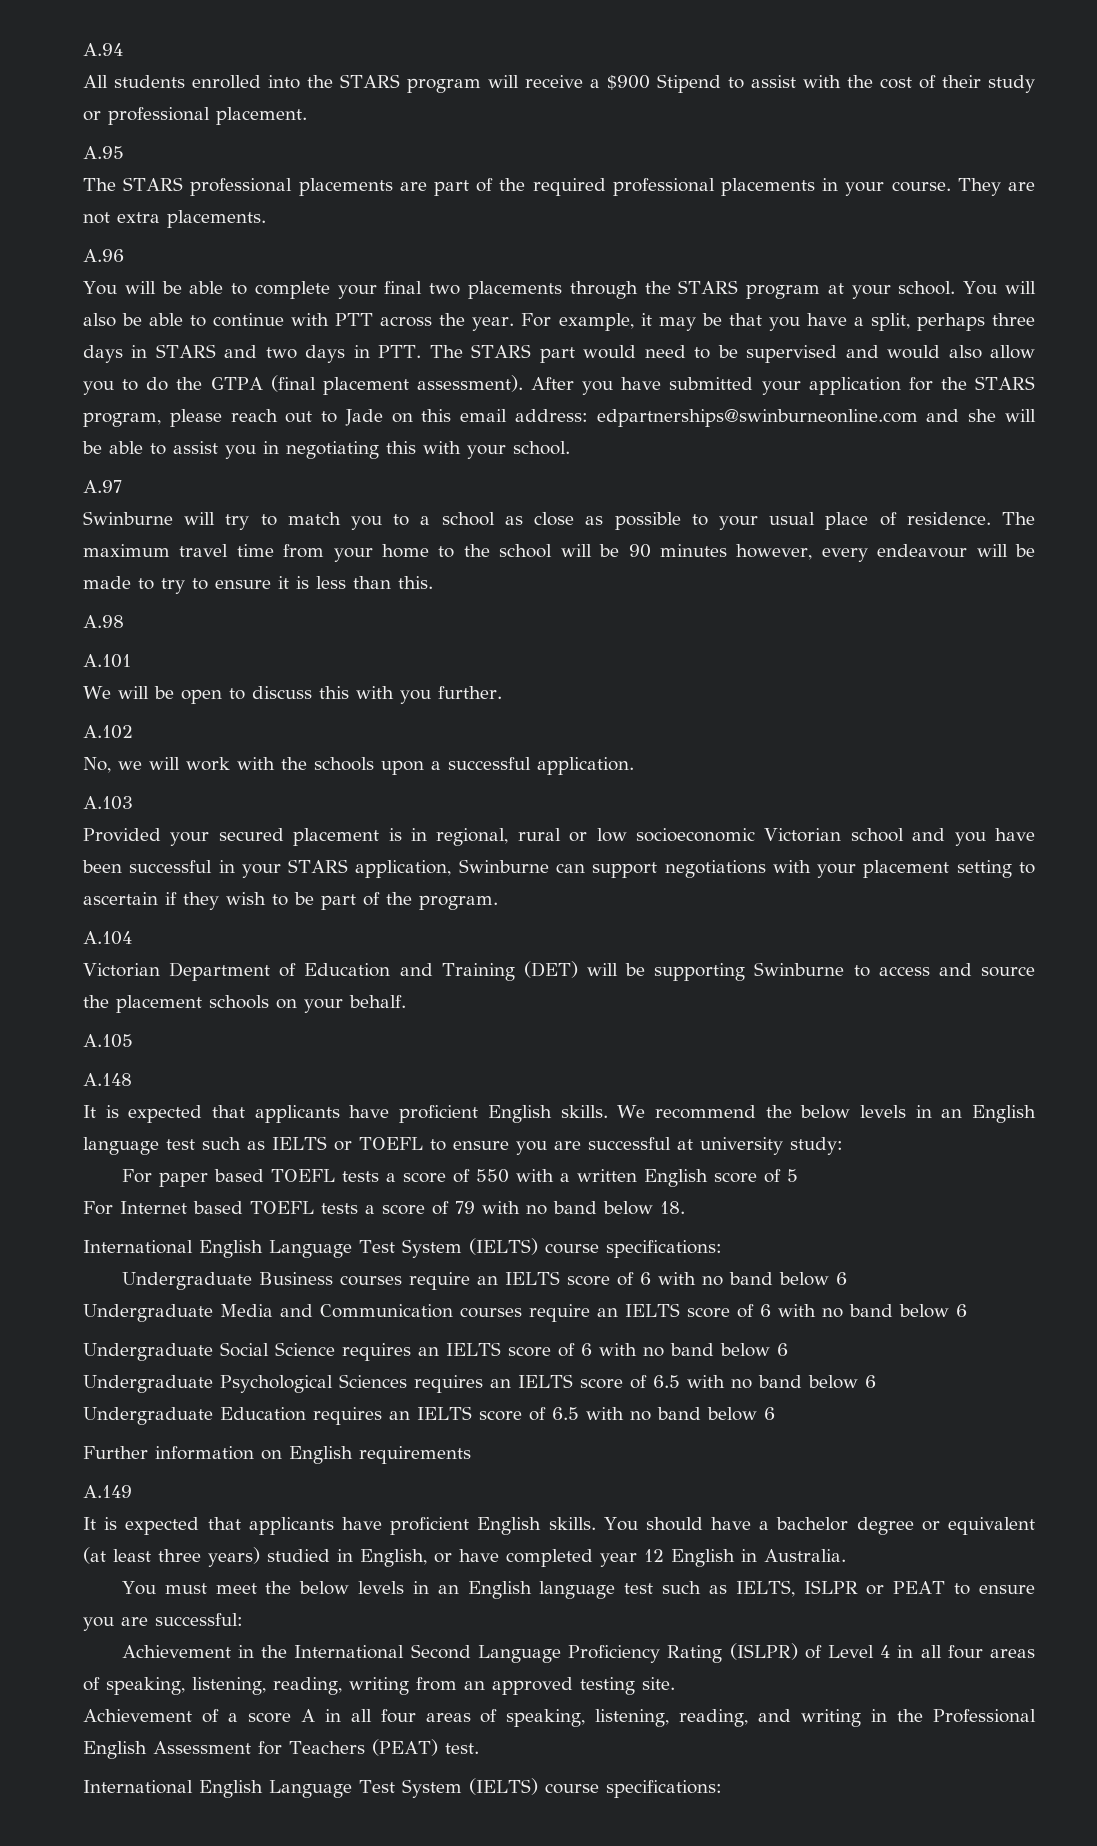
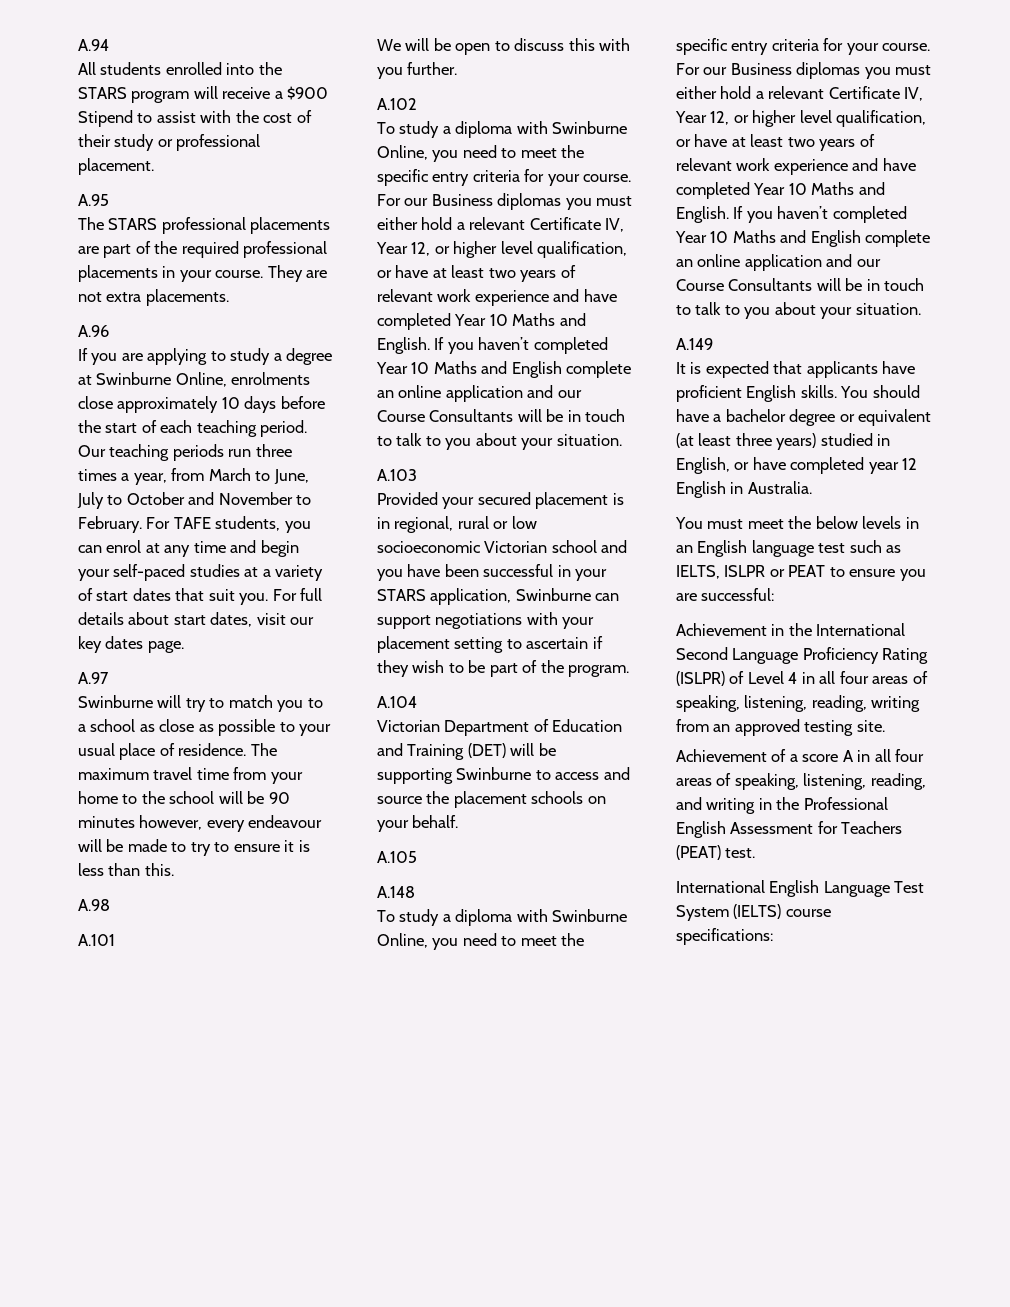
[83,280,1037,299] [83,313,1035,331] [83,344,1035,363] [83,375,1036,395] [83,409,1036,427] [82,441,570,459] You will be able to complete your final two placements through the STARS program at your school. You will also be able to continue with PTT across the year. For example, it may be that you have a split, perhaps three days in STARS and two days in PTT. The STARS part would need to be supervised and would also allow you to do the GTPA (final placement assessment). After you have submitted your application for the STARS program, please reach out to Jade on this email address: edpartnerships@swinburneonline.com and she will be able to assist you in negotiating this with your school. -> [78,348,333,365] [78,372,311,387] [78,396,325,413] [78,420,308,437] [78,444,292,461] [78,468,309,485] [77,492,312,509] [78,516,311,533] [78,540,299,557] [78,564,324,581] [78,588,323,605] [78,612,315,627] [78,636,184,653] If you are applying to study a degree at Swinburne Online, enrolments close approximately 10 days before the start of each teaching period. Our teaching periods run three times a year, from March to June, July to October and November to February. For TAFE students, you can enrol at any time and begin your self-paced studies at a variety of start dates that suit you. For full details about start dates, visit our key dates page.
[83,757,634,775] No, we will work with the schools upon a successful application. -> [377,121,628,138] [377,145,585,162] [377,169,632,186] [377,193,633,210] [377,217,625,232] [376,241,628,258] [377,265,576,282] [377,289,617,306] [377,313,586,330] [377,337,608,354] [376,361,632,378] [377,385,582,402] [377,409,626,422] [377,433,622,450] To study a diploma with Swinburne Online, you need to meet the specific entry criteria for your course. For our Business diplomas you must either hold a relevant Certificate IV, Year 12, or higher level qualification, or have at least two years of relevant work experience and have completed Year 10 Maths and English. If you haven’t completed Year 10 Maths and English complete an online application and our Course Consultants will be in touch to talk to you about your situation.
[83,1105,1036,1123] [83,1136,843,1155] [121,1169,798,1187] [83,1201,685,1215] [83,1238,722,1258] [121,1271,847,1290] [83,1303,967,1322] [83,1342,788,1361] [83,1374,876,1393] [83,1406,775,1425] [83,1446,471,1464] It is expected that applicants have proficient English skills. We recommend the below levels in an English language test such as IELTS or TOEFL to ensure you are successful at university study: // For paper based TOEFL tests a score of 550 with a written English score of 5 // For Internet based TOEFL tests a score of 79 with no band below 18. // International English Language Test System (IELTS) course specifications: // Undergraduate Business courses require an IELTS score of 6 with no band below 6 // Undergraduate Media and Communication courses require an IELTS score of 6 with no band below 6 // Undergraduate Social Science requires an IELTS score of 6 with no band below 6 // Undergraduate Psychological Sciences requires an IELTS score of 6.5 with no band below 6 // Undergraduate Education requires an IELTS score of 6.5 with no band below 6 // Further information on English requirements -> [377,909,628,926] [377,933,585,950] [676,38,931,55] [676,62,932,79] [676,86,924,101] [675,110,927,127] [676,134,875,151] [676,158,916,175] [676,182,885,199] [676,206,907,223] [675,230,931,247] [676,254,881,271] [676,278,925,291] [676,302,921,319] To study a diploma with Swinburne Online, you need to meet the specific entry criteria for your course. For our Business diplomas you must either hold a relevant Certificate IV, Year 12, or higher level qualification, or have at least two years of relevant work experience and have completed Year 10 Maths and English. If you haven’t completed Year 10 Maths and English complete an online application and our Course Consultants will be in touch to talk to you about your situation.

